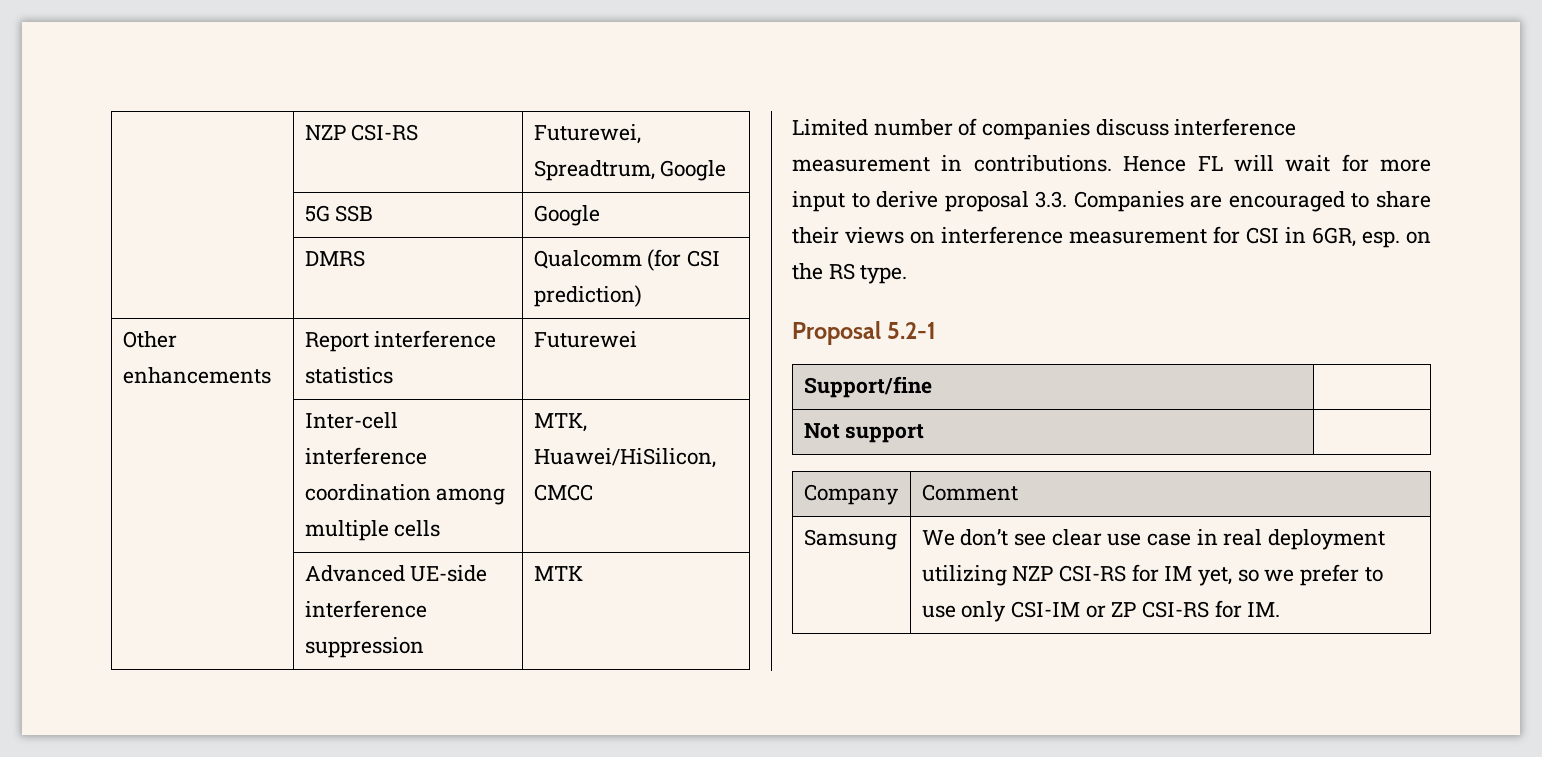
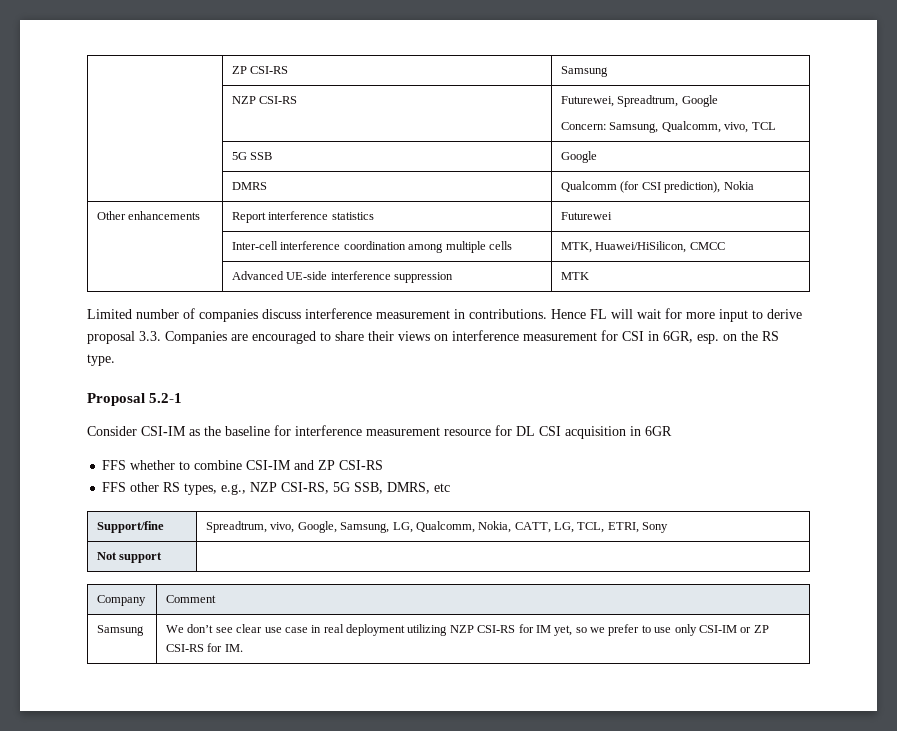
(304, 132) none -> [232,66,289,74] [561,66,609,77] | ZP CSI-RS | Samsung //
(727, 170) none -> [561,121,776,133] // Concern: Samsung, Qualcomm, vivo, TCL
[533,285,642,307] prediction) -> [664,181,754,193] prediction), Nokia
[803,376,932,398] // Support/fine | -> [87,425,672,439] [102,460,384,470] [102,482,451,495] [97,521,165,533] [206,521,669,533] // Consider CSI-IM as the baseline for interference measurement resource for DL CSI acquisition in 6GR // FFS whether to combine CSI-IM and ZP CSI-RS // FFS other RS types, e.g., NZP CSI-RS, 5G SSB, DMRS, etc // Support/fine | Spreadtrum, vivo, Google, Samsung, LG, Qualcomm, Nokia, CATT, LG, TCL, ETRI, Sony

